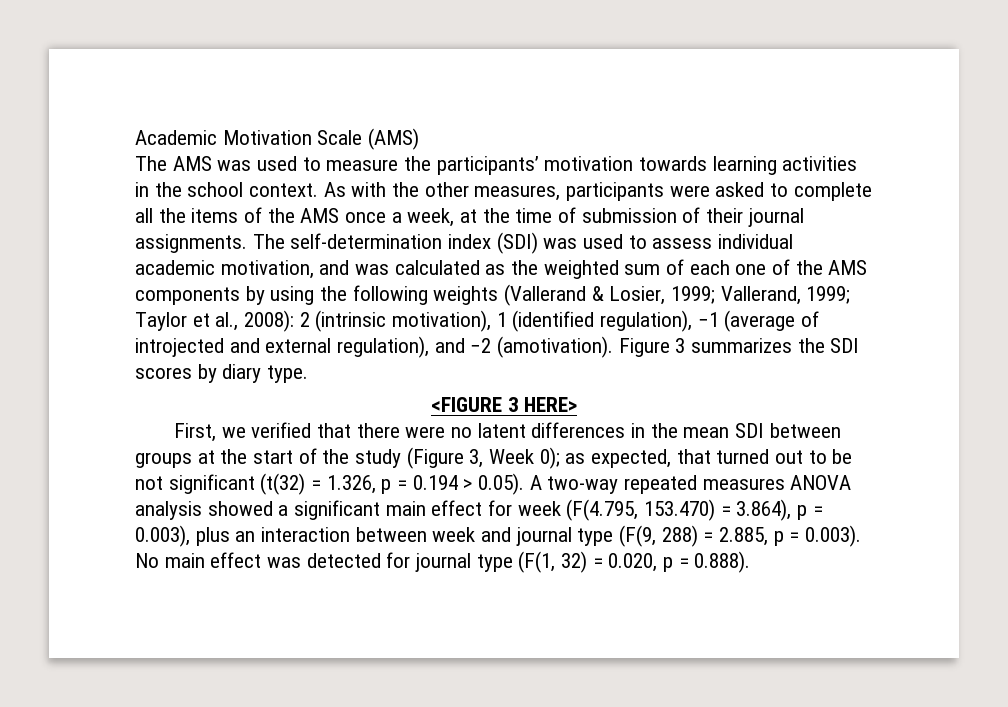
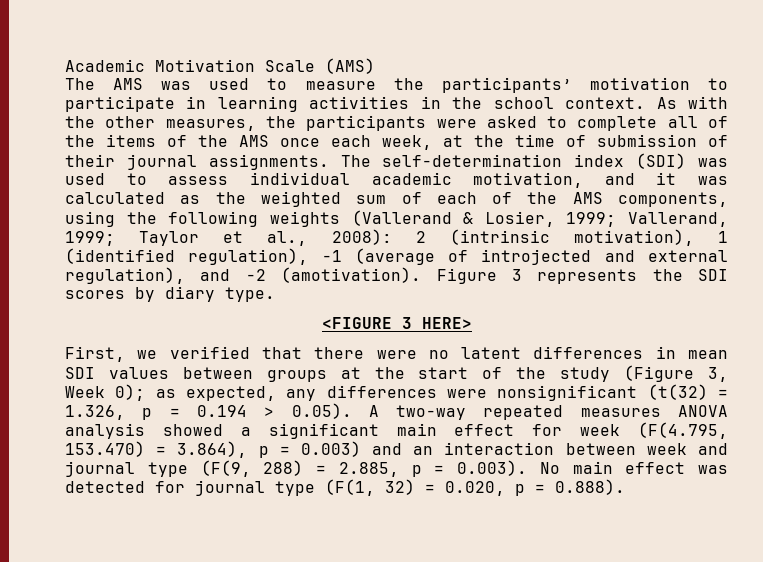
[639,156,708,171] towards -> [707,78,728,90] [65,96,207,112] to participate in
(561, 193) none -> [265,116,296,128] the
(153, 215) none -> [708,116,728,128] of
[391,212,402,223] a -> [331,135,371,147] each
(350, 267) none -> [656,172,677,185] it
[735,259,868,275] [135,286,265,305] one of the AMS components by -> [492,192,728,207] of the AMS components,
[691,338,793,353] summarizes -> [537,269,638,284] represents
[650,423,678,438] the -> (676, 352) none
(765, 430) none -> [108,367,169,379] values
[676,449,853,464] [135,474,255,494] that turned out to be not significant -> [286,385,638,401] any differences were nonsignificant
[135,525,230,547] 0.003), plus -> [300,441,403,457] 0.003) and

